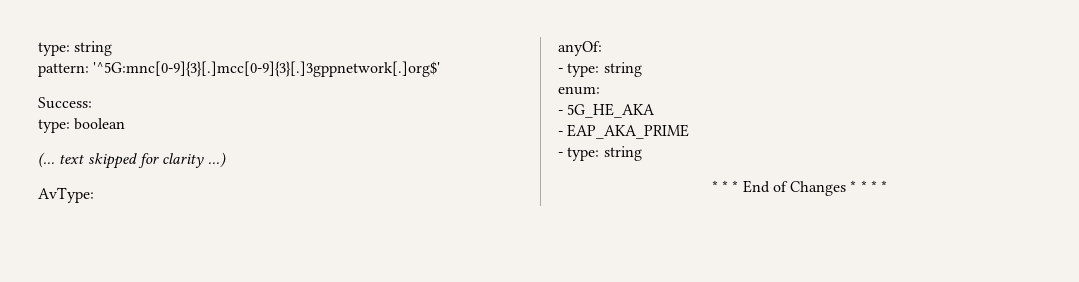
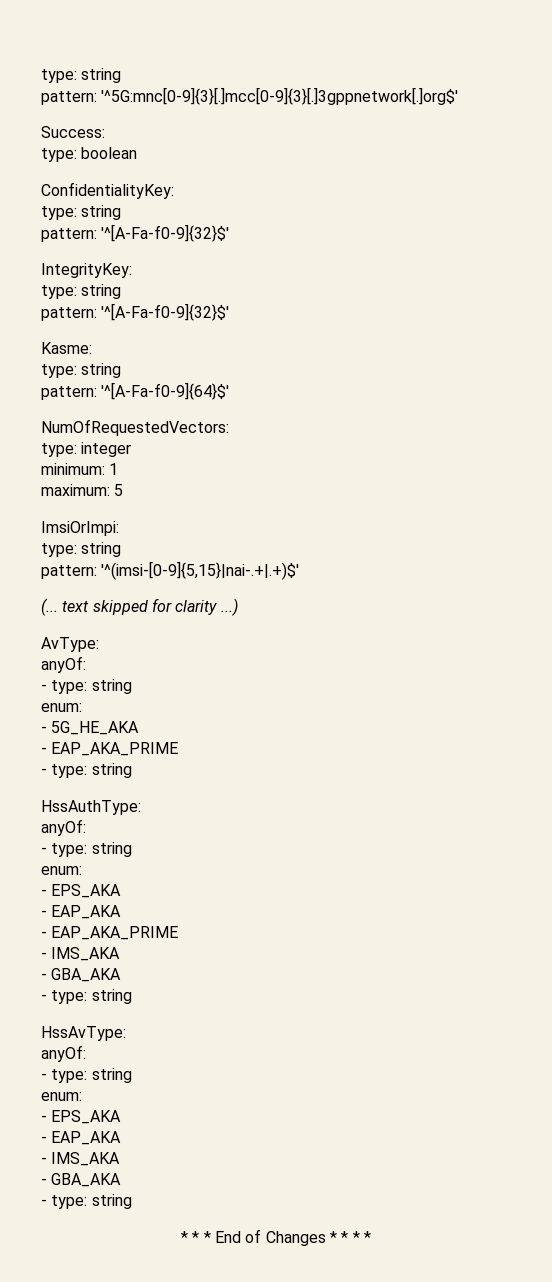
(126, 124) none -> [41,182,174,199] [41,205,122,220] [41,224,230,242] [41,263,132,278] [41,284,122,299] [41,303,230,321] [41,342,92,354] [41,363,122,378] [41,382,230,400] [41,419,229,436] [41,442,132,457] [41,463,119,475] [41,484,124,496] [41,521,119,536] [41,542,122,557] [41,561,300,580] // ConfidentialityKey: // type: string // pattern: '^[A-Fa-f0-9]{32}$' // IntegrityKey: // type: string // pattern: '^[A-Fa-f0-9]{32}$' // Kasme: // type: string // pattern: '^[A-Fa-f0-9]{64}$' // NumOfRequestedVectors: // type: integer // minimum: 1 // maximum: 5 // ImsiOrImpi: // type: string // pattern: '^(imsi-[0-9]{5,15}|nai-.+|.+)$'
(642, 153) none -> [41,800,141,815] [41,819,86,836] [41,842,132,857] [41,866,82,875] [41,884,122,898] [41,905,122,919] [41,926,179,940] [41,947,121,961] [41,968,122,982] [41,989,132,1004] [41,1026,126,1041] [41,1045,86,1062] [41,1068,132,1083] [41,1092,82,1101] [41,1110,122,1124] [41,1131,122,1145] [41,1152,121,1166] [41,1173,122,1187] [41,1194,132,1209] // HssAuthType: // anyOf: // - type: string // enum: // - EPS_AKA // - EAP_AKA // - EAP_AKA_PRIME // - IMS_AKA // - GBA_AKA // - type: string // HssAvType: // anyOf: // - type: string // enum: // - EPS_AKA // - EAP_AKA // - IMS_AKA // - GBA_AKA // - type: string

